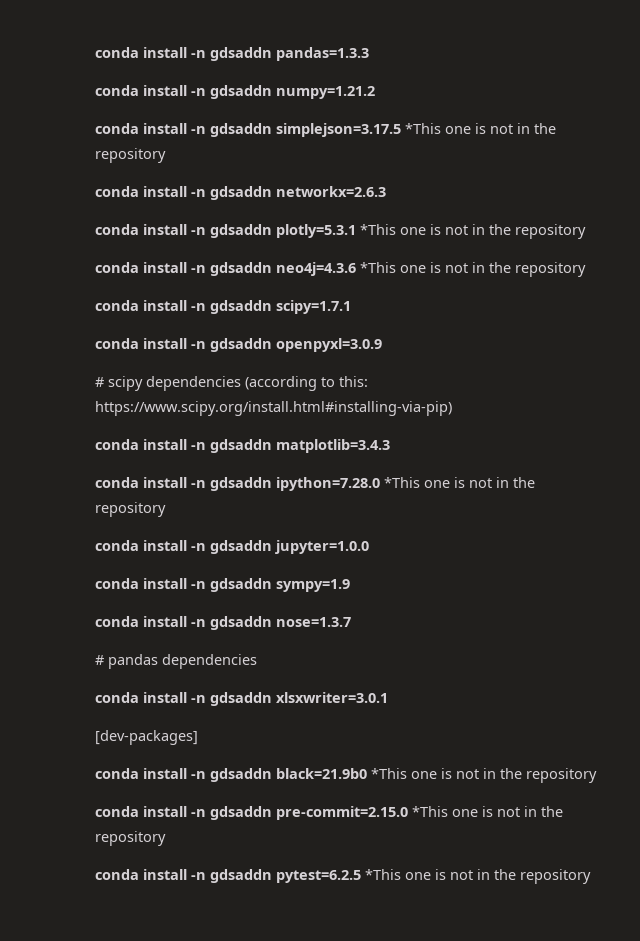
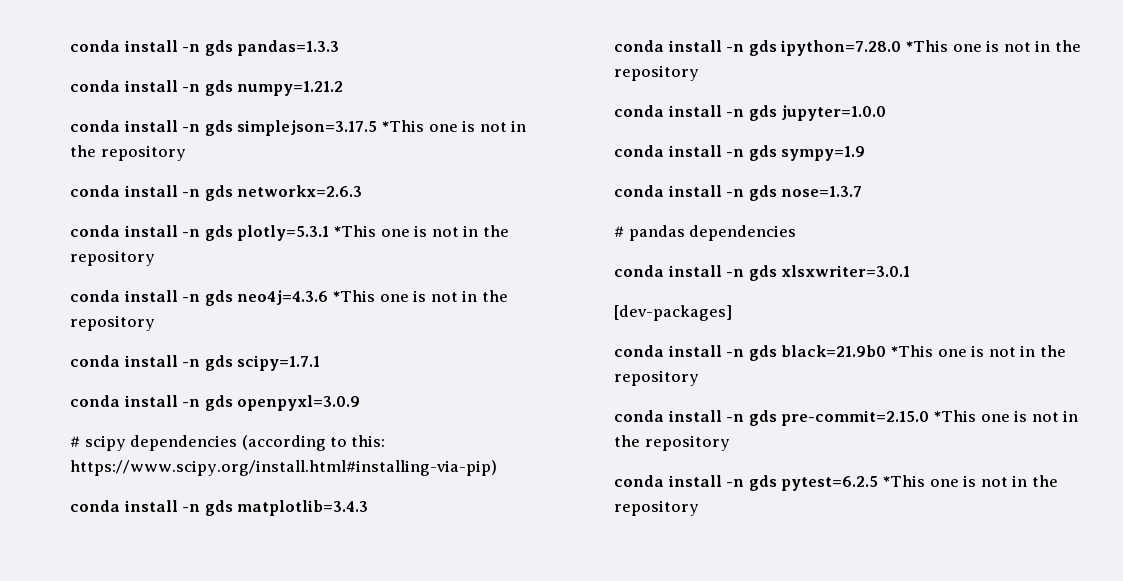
[94,47,272,61] conda install -n gdsaddn -> [70,40,233,56] conda install -n gds
[209,85,272,99] gdsaddn -> [204,80,233,96] gds
[209,123,272,137] gdsaddn -> [204,120,233,136] gds
[209,186,272,200] gdsaddn -> [204,185,233,201] gds
[209,224,272,238] gdsaddn -> [204,225,233,241] gds
[209,262,272,276] gdsaddn -> [204,290,233,306] gds
[209,300,272,314] gdsaddn -> [204,355,233,371] gds
[209,338,272,352] gdsaddn -> [204,395,233,411] gds
[209,439,272,453] gdsaddn -> [204,500,233,516] gds
[209,477,272,491] gdsaddn -> [748,40,777,56] gds
[209,540,272,554] gdsaddn -> [748,105,777,121] gds
[209,578,272,592] gdsaddn -> [748,145,777,161] gds
[209,616,272,630] gdsaddn -> [748,185,777,201] gds
[209,692,272,706] gdsaddn -> [748,265,777,281] gds
[209,768,272,782] gdsaddn -> [748,345,777,361] gds
[209,806,272,820] gdsaddn -> [748,410,777,426] gds
[209,869,272,883] gdsaddn -> [748,475,777,491] gds

